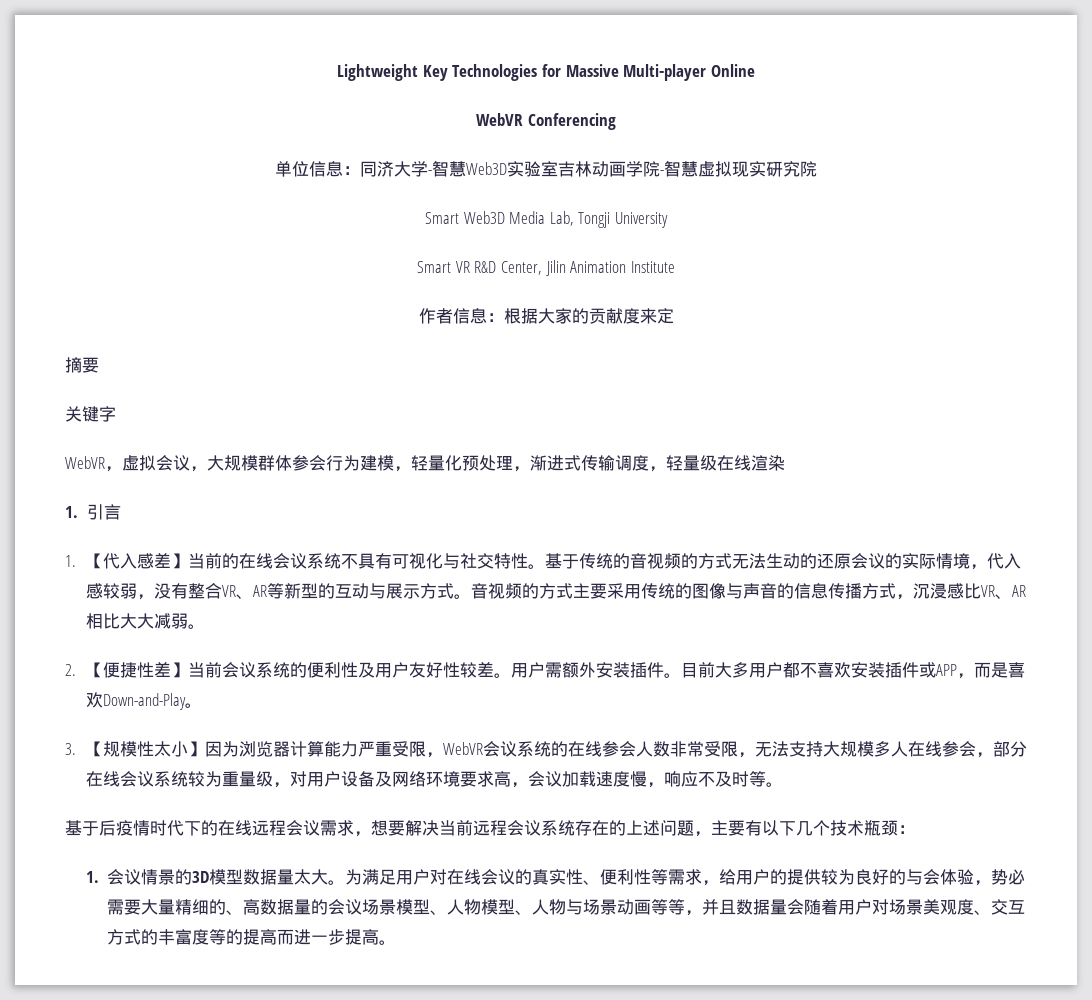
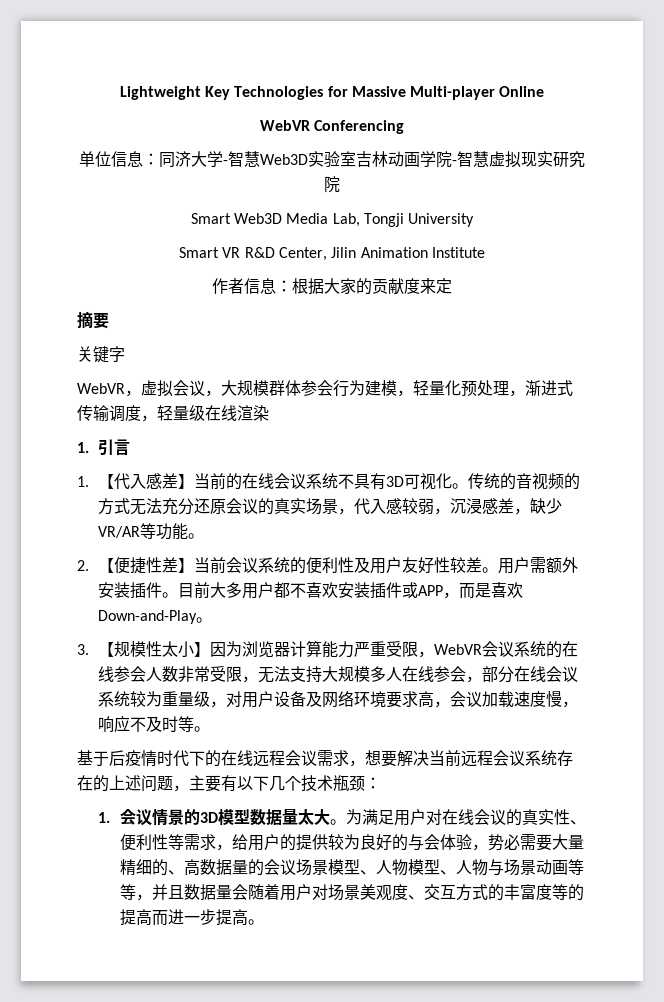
[391,553,579,569] 可视化与社交特性。基于 -> [386,473,469,490] 3D可视化。
[765,553,817,569] 生动的 -> [162,498,195,515] 充分
[901,553,970,569] 实际情境 -> [274,498,339,515] 真实场景
[153,583,1026,600] [85,613,188,629] 没有整合VR、AR等新型的互动与展示方式。音视频的方式主要采用传统的图像与声音的信息传播方式，沉浸感比VR、AR相比大大减弱 -> [450,498,563,515] [98,523,189,540] 沉浸感差，缺少VR/AR等功能

